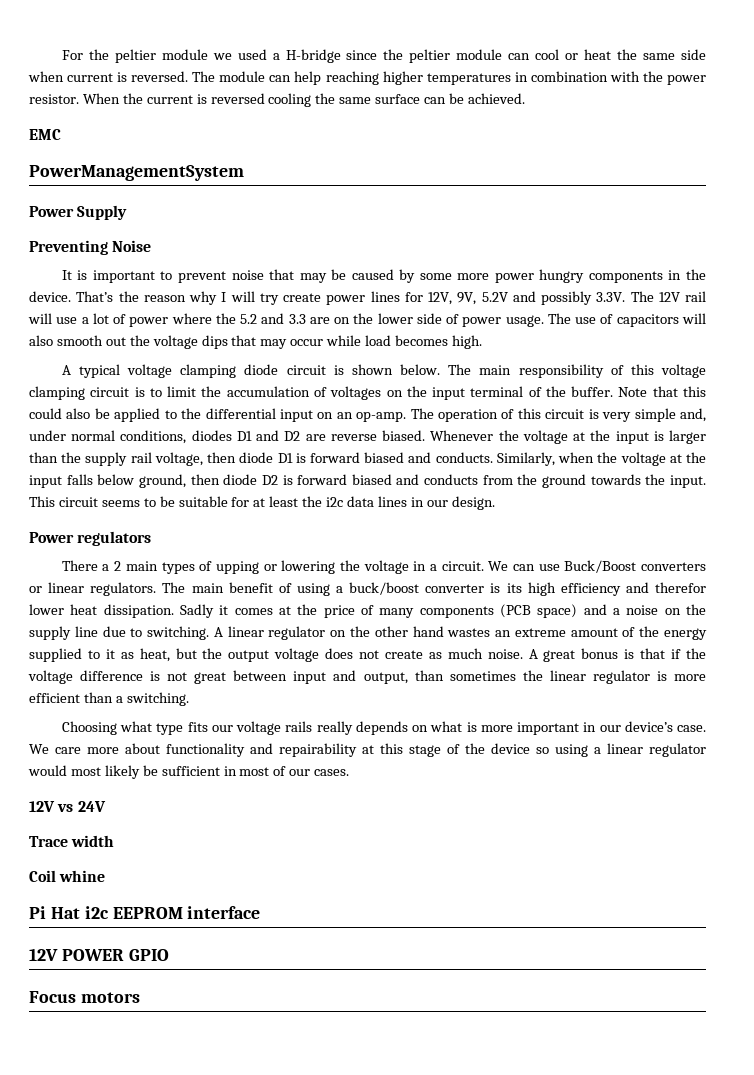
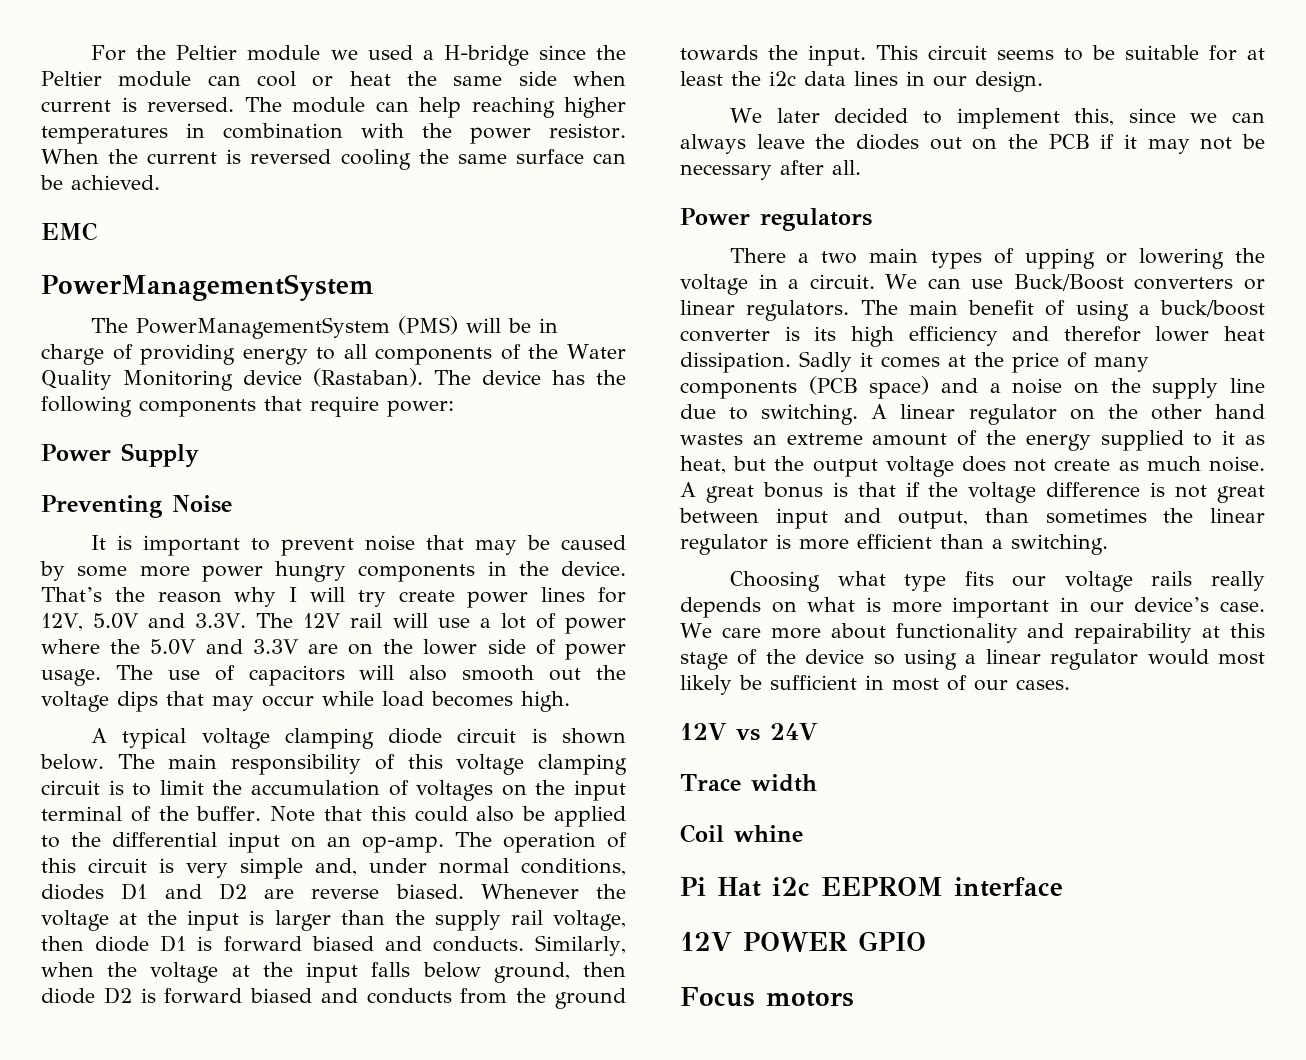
[114,49,156,63] peltier -> [176,45,238,60] Peltier
[409,49,451,63] peltier -> [41,71,102,86] Peltier
(244, 173) none -> [91,316,559,339] [41,344,627,365] [41,368,626,391] [41,396,454,417] // The PowerManagementSystem (PMS) will be in charge of providing energy to all components of the Water Quality Monitoring device (Rastaban). The device has the following components that require power:
[457,291,592,305] 9V, 5.2V and possibly -> [93,613,186,629] 5.0V and
[240,313,306,324] 5.2 and 3.3 -> [150,639,299,655] 5.0V and 3.3V
(495, 503) none -> [730,108,1265,129] [680,134,1265,154] [680,160,861,180] // We later decided to implement this, since we can always leave the diodes out on the PCB if it may not be necessary after all.
[114,561,122,571] 2 -> [821,251,858,264] two

